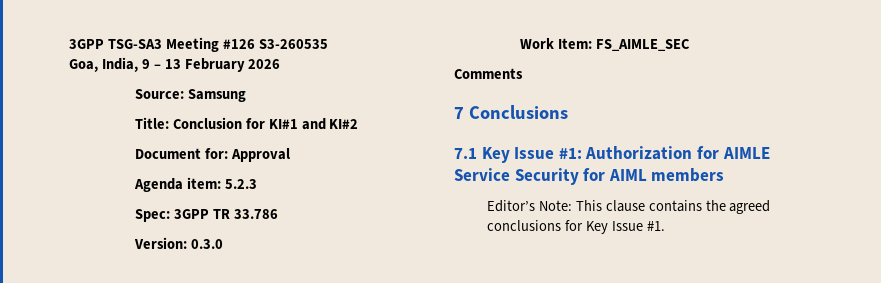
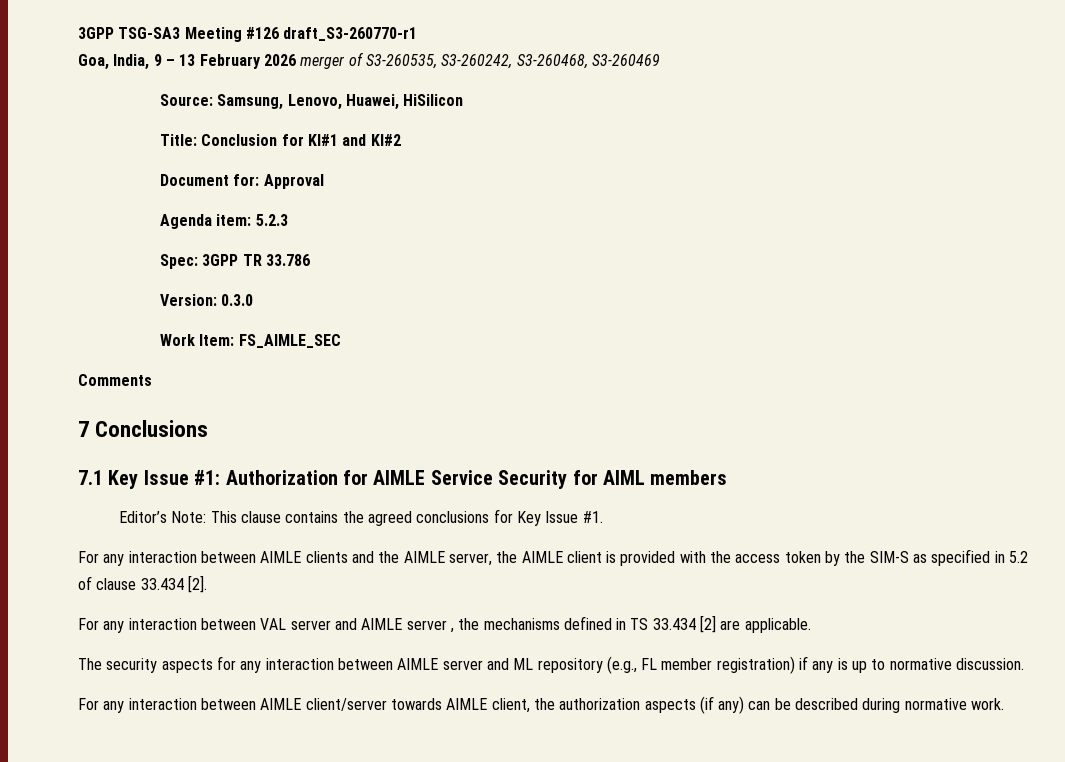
[258,39,328,49] S3-260535 -> [283,27,418,41] draft_S3-260770-r1
[134,89,246,102] // Source: Samsung -> [300,52,660,69] [159,94,464,110] merger of S3-260535, S3-260242, S3-260468, S3-260469 // Source: Samsung, Lenovo, Huawei, HiSilicon
(665, 226) none -> [78,549,1029,566] [78,575,207,593] [78,615,811,633] [78,656,1025,674] [78,696,1005,714] // For any interaction between AIMLE clients and the AIMLE server, the AIMLE client is provided with the access token by the SIM-S as specified in 5.2 of clause 33.434 [2]. // For any interaction between VAL server and AIMLE server , the mechanisms defined in TS 33.434 [2] are applicable. // The security aspects for any interaction between AIMLE server and ML repository (e.g., FL member registration) if any is up to normative discussion. // For any interaction between AIMLE client/server towards AIMLE client, the authorization aspects (if any) can be described during normative work.

